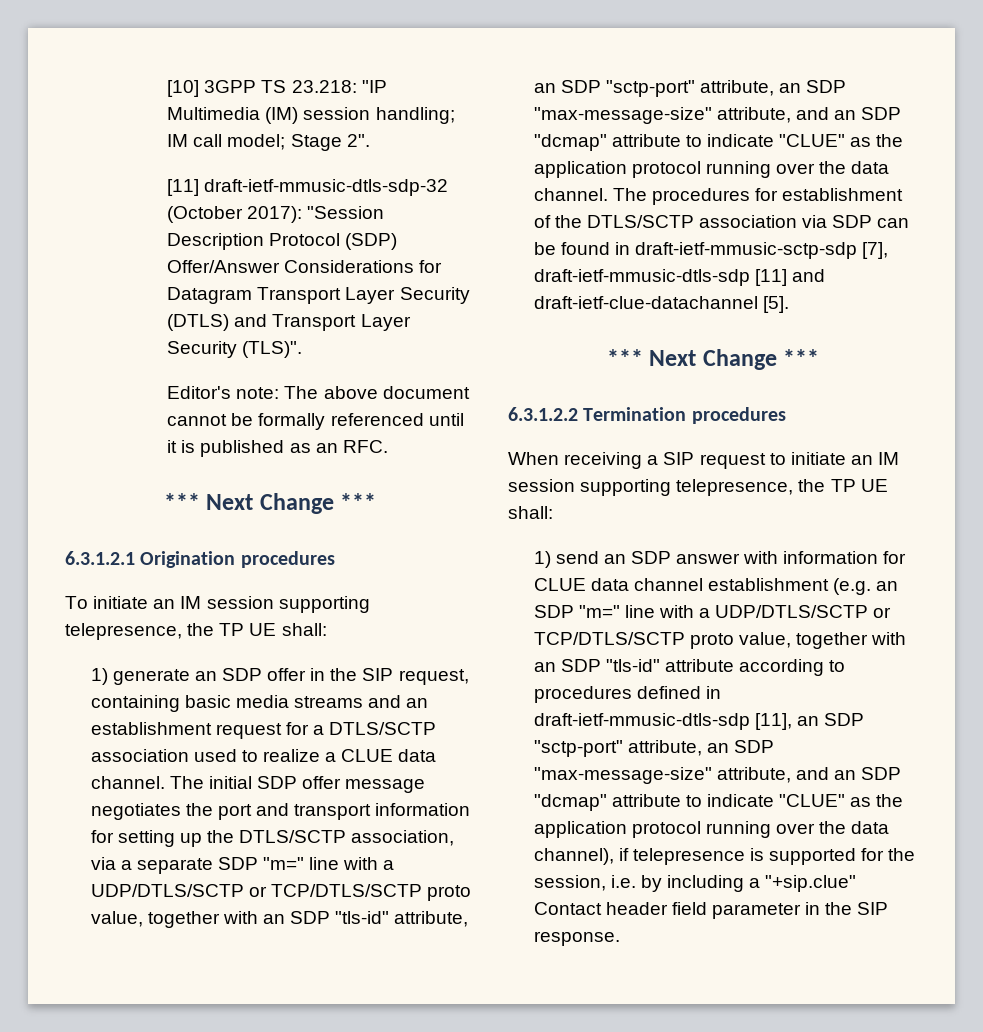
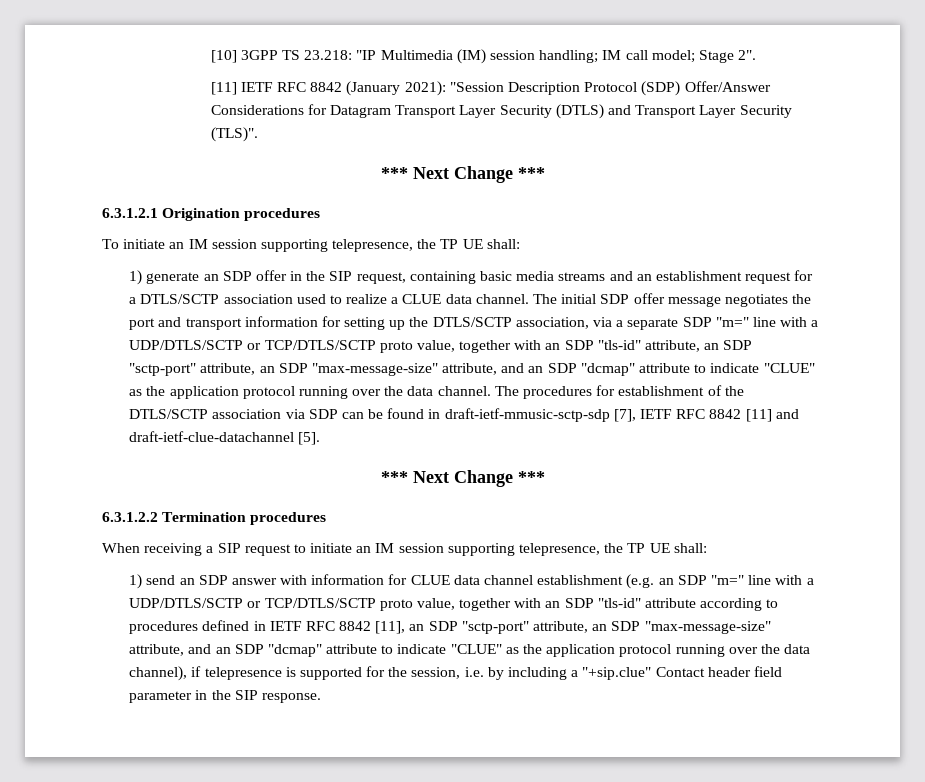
[204,179,449,196] [167,206,303,223] draft-ietf-mmusic-dtls-sdp-32 (October 2017): -> [240,81,446,96] IETF RFC 8842 (January 2021):
[167,386,470,399] [167,413,464,430] [167,440,388,457] // Editor's note: The above document cannot be formally referenced until it is published as an RFC. -> (258, 134) none
[533,269,750,286] draft-ietf-mmusic-dtls-sdp -> [640,409,742,419] IETF RFC 8842
[533,713,750,730] draft-ietf-mmusic-dtls-sdp -> [269,621,372,631] IETF RFC 8842

